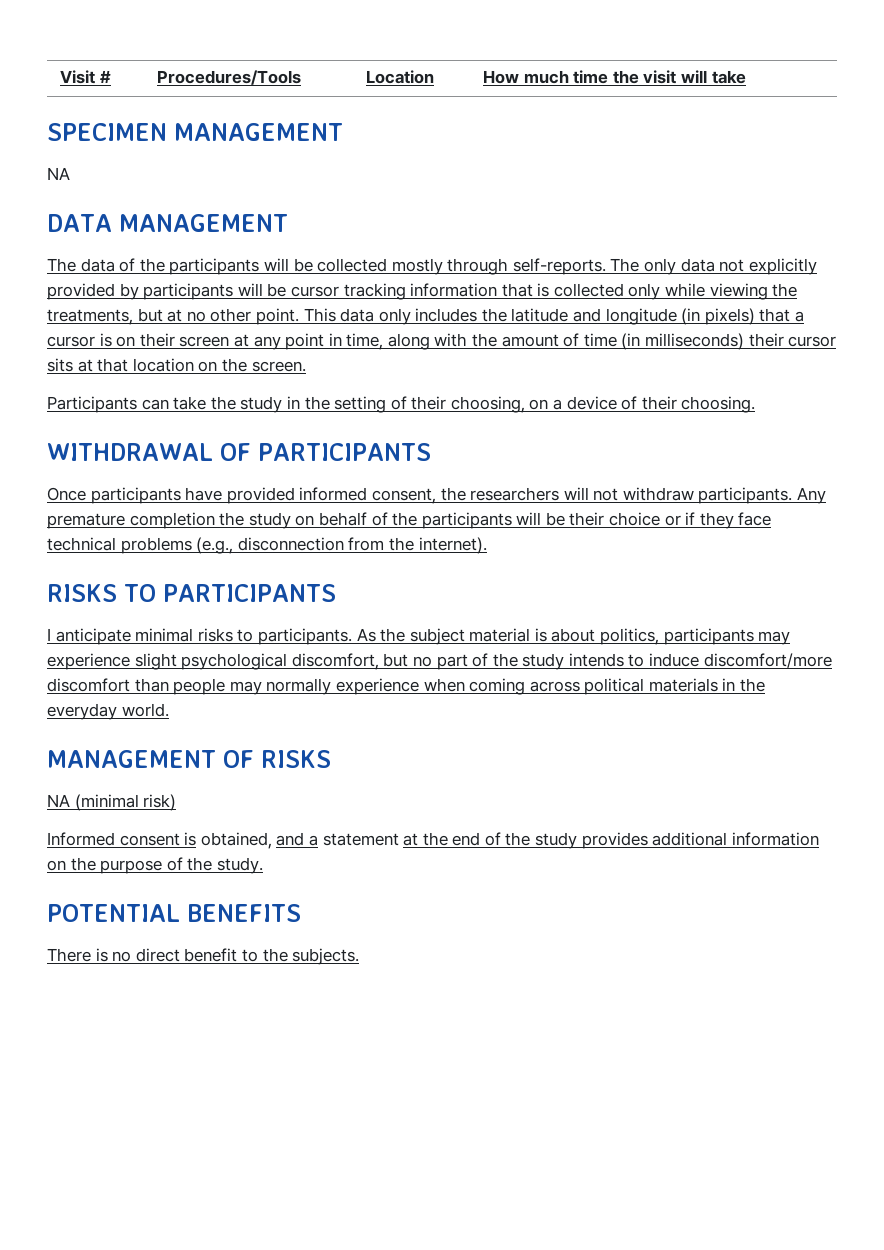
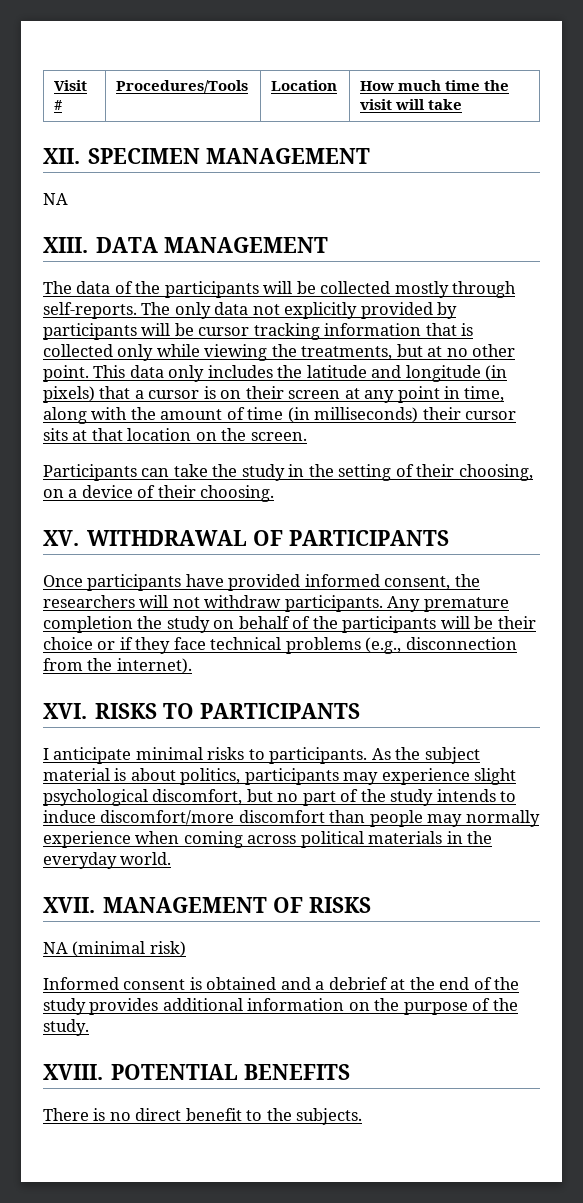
(746, 77) none -> [43,148,80,164] XII.
(70, 173) none -> [43,237,88,253] XIII.
(756, 404) none -> [43,530,79,546] XV.
(487, 545) none -> [43,703,87,719] XVI.
(169, 710) none -> [43,897,95,913] XVII.
[200,832,272,849] obtained, -> [206,977,277,990] obtained
[322,833,399,846] statement -> [328,977,388,990] debrief
(263, 865) none -> [43,1064,103,1080] XVIII.

